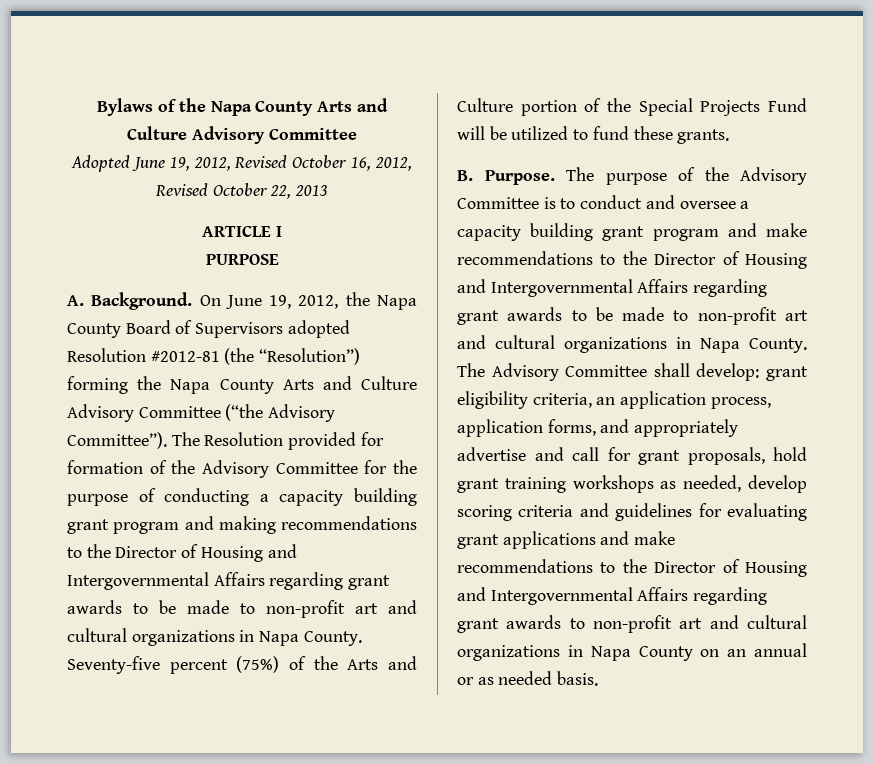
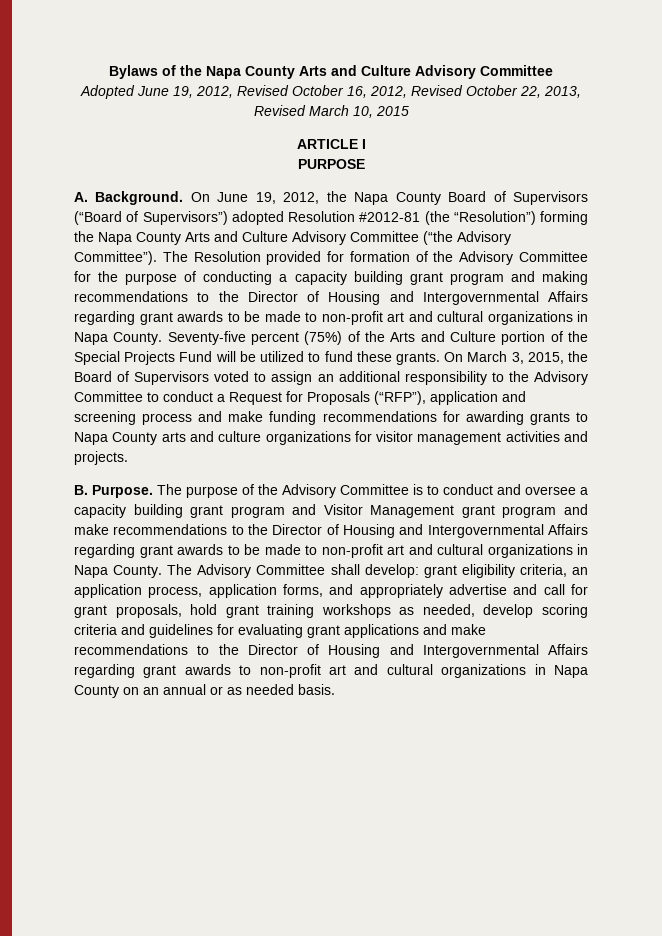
[295,185,329,196] 2013 -> [544,86,581,98] [253,105,409,118] 2013, Revised March 10, 2015
(284, 330) none -> [74,211,228,225] (“Board of Supervisors”)
(730, 136) none -> [444,351,589,364] [74,371,588,385] [74,391,526,405] [74,411,588,425] [74,431,588,445] [74,451,128,465] On March 3, 2015, the Board of Supervisors voted to assign an additional responsibility to the Advisory Committee to conduct a Request for Proposals (“RFP”), application and screening process and make funding recommendations for awarding grants to Napa County arts and culture organizations for visitor management activities and projects.
(757, 230) none -> [323,504,588,518] Visitor Management grant program and

